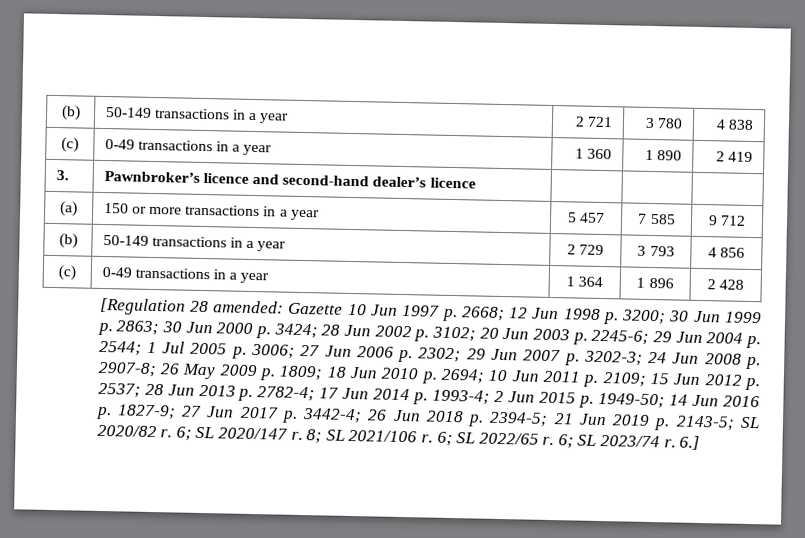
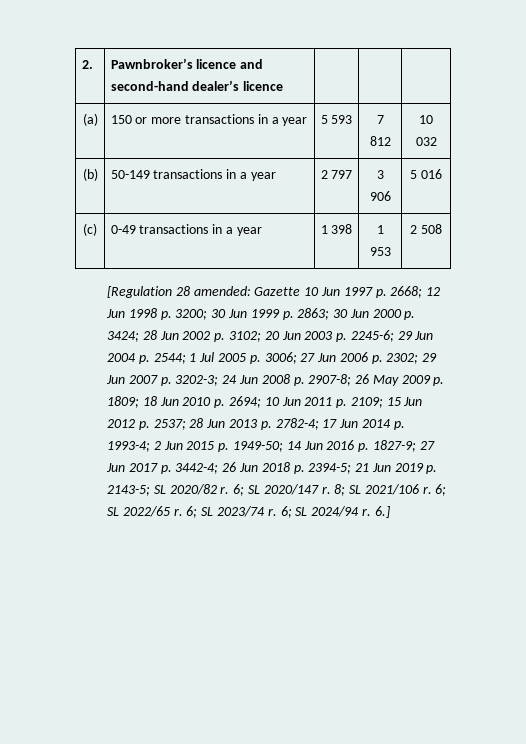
[60,105,81,121] [104,107,290,124] [575,116,614,128] [645,117,684,129] [716,119,755,131] [61,137,79,153] [104,138,273,156] [575,148,613,160] [645,149,683,161] [716,151,754,163] [55,170,69,181] (b) | 50-149 transactions in a year | 2 721 | 3 780 | 4 838 // (c) | 0-49 transactions in a year | 1 360 | 1 890 | 2 419 // 3. -> [81,60,93,69] 2.
[579,212,606,224] 457 -> [331,115,353,124] 593
[649,213,676,225] [707,215,747,226] [58,233,78,249] [102,234,287,252] [566,244,605,256] [637,245,675,257] [707,247,746,258] [58,265,77,281] [101,266,270,284] [565,276,604,288] [636,277,674,289] [706,279,745,290] 585 | 9 712 // (b) | 50-149 transactions in a year | 2 729 | 3 793 | 4 856 // (c) | 0-49 transactions in a year | 1 364 | 1 896 | 2 428 -> [369,136,391,146] [419,115,433,124] [415,137,437,146] [82,168,98,181] [110,169,276,181] [320,170,353,179] [376,170,384,179] [369,191,391,201] [410,169,442,179] [83,223,97,236] [110,224,262,236] [320,224,353,234] [376,225,384,234] [369,247,391,256] [410,224,442,234] 812 | 10 032 // (b) | 50-149 transactions in a year | 2 797 | 3 906 | 5 016 // (c) | 0-49 transactions in a year | 1 398 | 1 953 | 2 508
(676, 443) none -> [280,506,371,518] 6; SL 2024/94 r.

